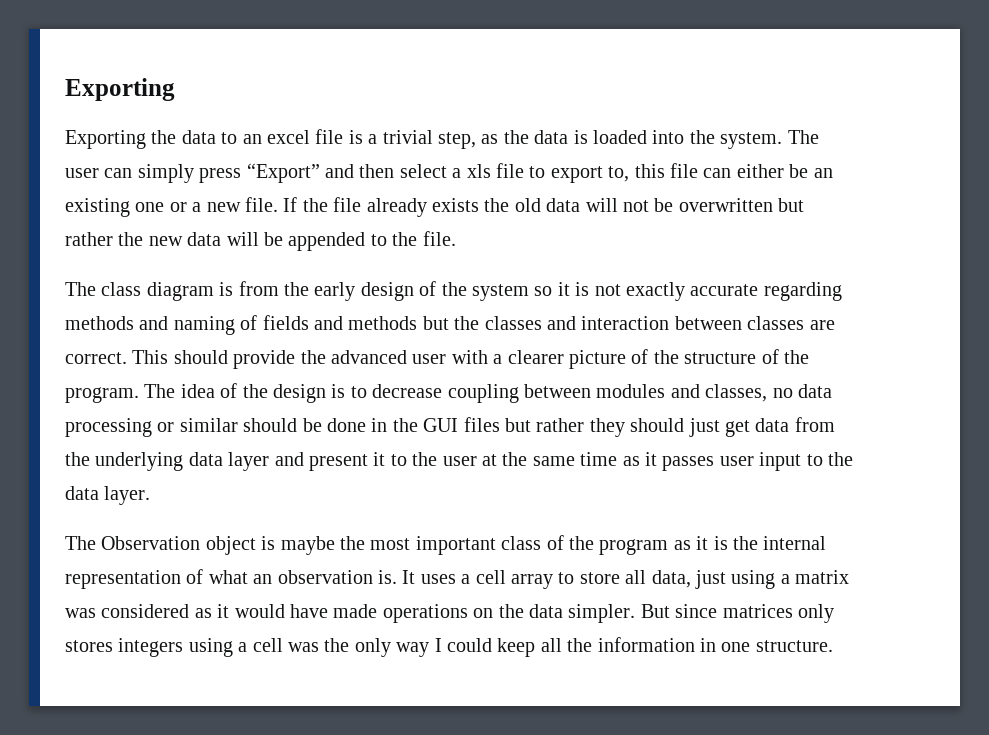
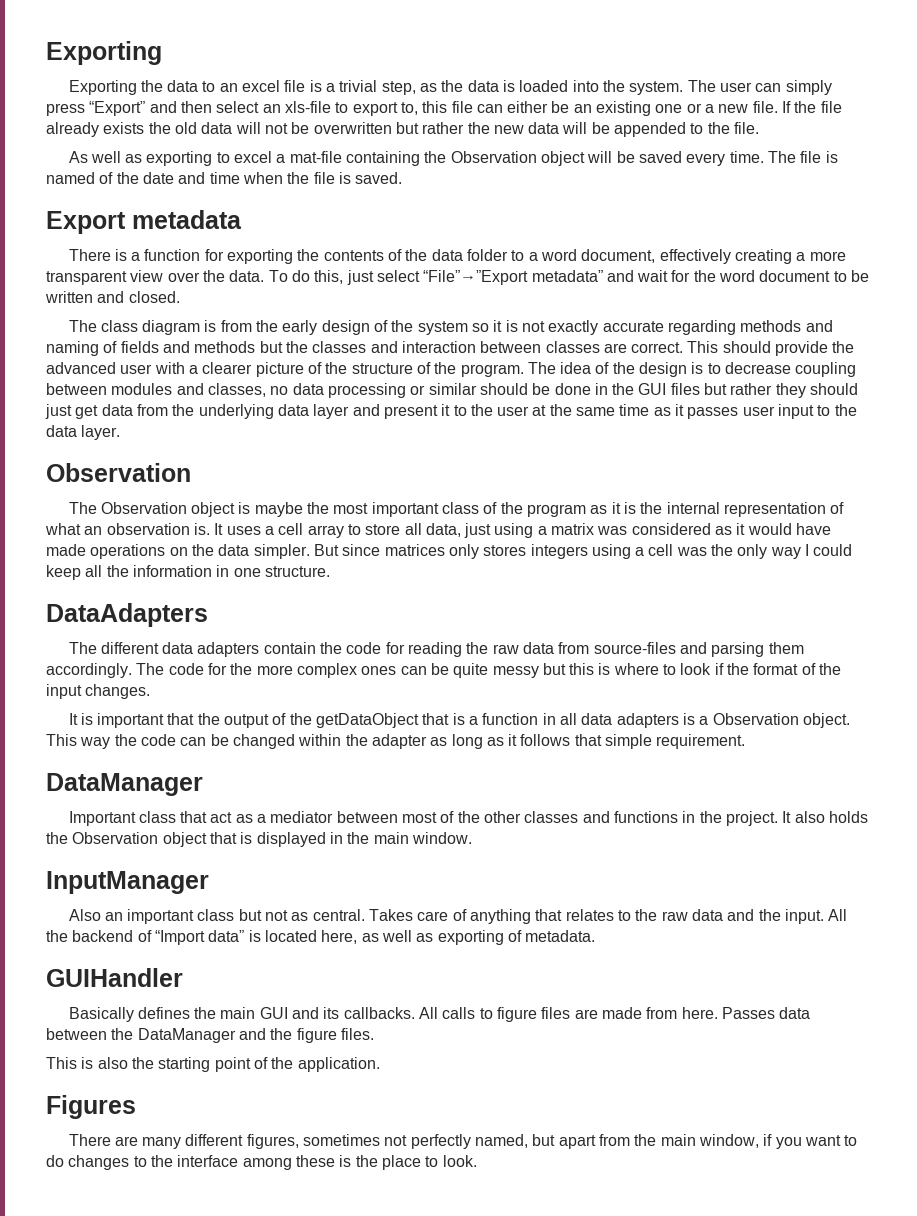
[452,163,524,178] a xls file -> [262,101,331,113] an xls-file
(456, 238) none -> [68,151,838,166] [46,172,403,184] [46,210,242,234] [68,249,846,264] [46,270,870,285] [45,291,180,303] // As well as exporting to excel a mat-file containing the Observation object will be saved every time. The file is named of the date and time when the file is saved. // Export metadata // There is a function for exporting the contents of the data folder to a word document, effectively creating a more transparent view over the data. To do this, just select “File”→”Export metadata” and wait for the word document to be written and closed.
(151, 495) none -> [46,463,191,482] // Observation
(833, 646) none -> [46,603,208,627] [68,642,804,657] [46,663,842,678] [46,684,151,699] [68,713,850,728] [46,734,746,749] [46,773,203,796] [68,811,868,826] [46,832,472,847] [46,871,209,894] [68,909,848,924] [46,930,596,945] [46,968,183,987] [68,1007,811,1022] [46,1028,374,1043] [46,1057,380,1072] [46,1095,136,1119] [68,1134,858,1149] [46,1155,477,1170] // DataAdapters // The different data adapters contain the code for reading the raw data from source-files and parsing them accordingly. The code for the more complex ones can be quite messy but this is where to look if the format of the input changes. // It is important that the output of the getDataObject that is a function in all data adapters is a Observation object. This way the code can be changed within the adapter as long as it follows that simple requirement. // DataManager // Important class that act as a mediator between most of the other classes and functions in the project. It also holds the Observation object that is displayed in the main window. // InputManager // Also an important class but not as central. Takes care of anything that relates to the raw data and the input. All the backend of “Import data” is located here, as well as exporting of metadata. // GUIHandler // Basically defines the main GUI and its callbacks. All calls to figure files are made from here. Passes data between the DataManager and the figure files. // This is also the starting point of the application. // Figures // There are many different figures, sometimes not perfectly named, but apart from the main window, if you want to do changes to the interface among these is the place to look.

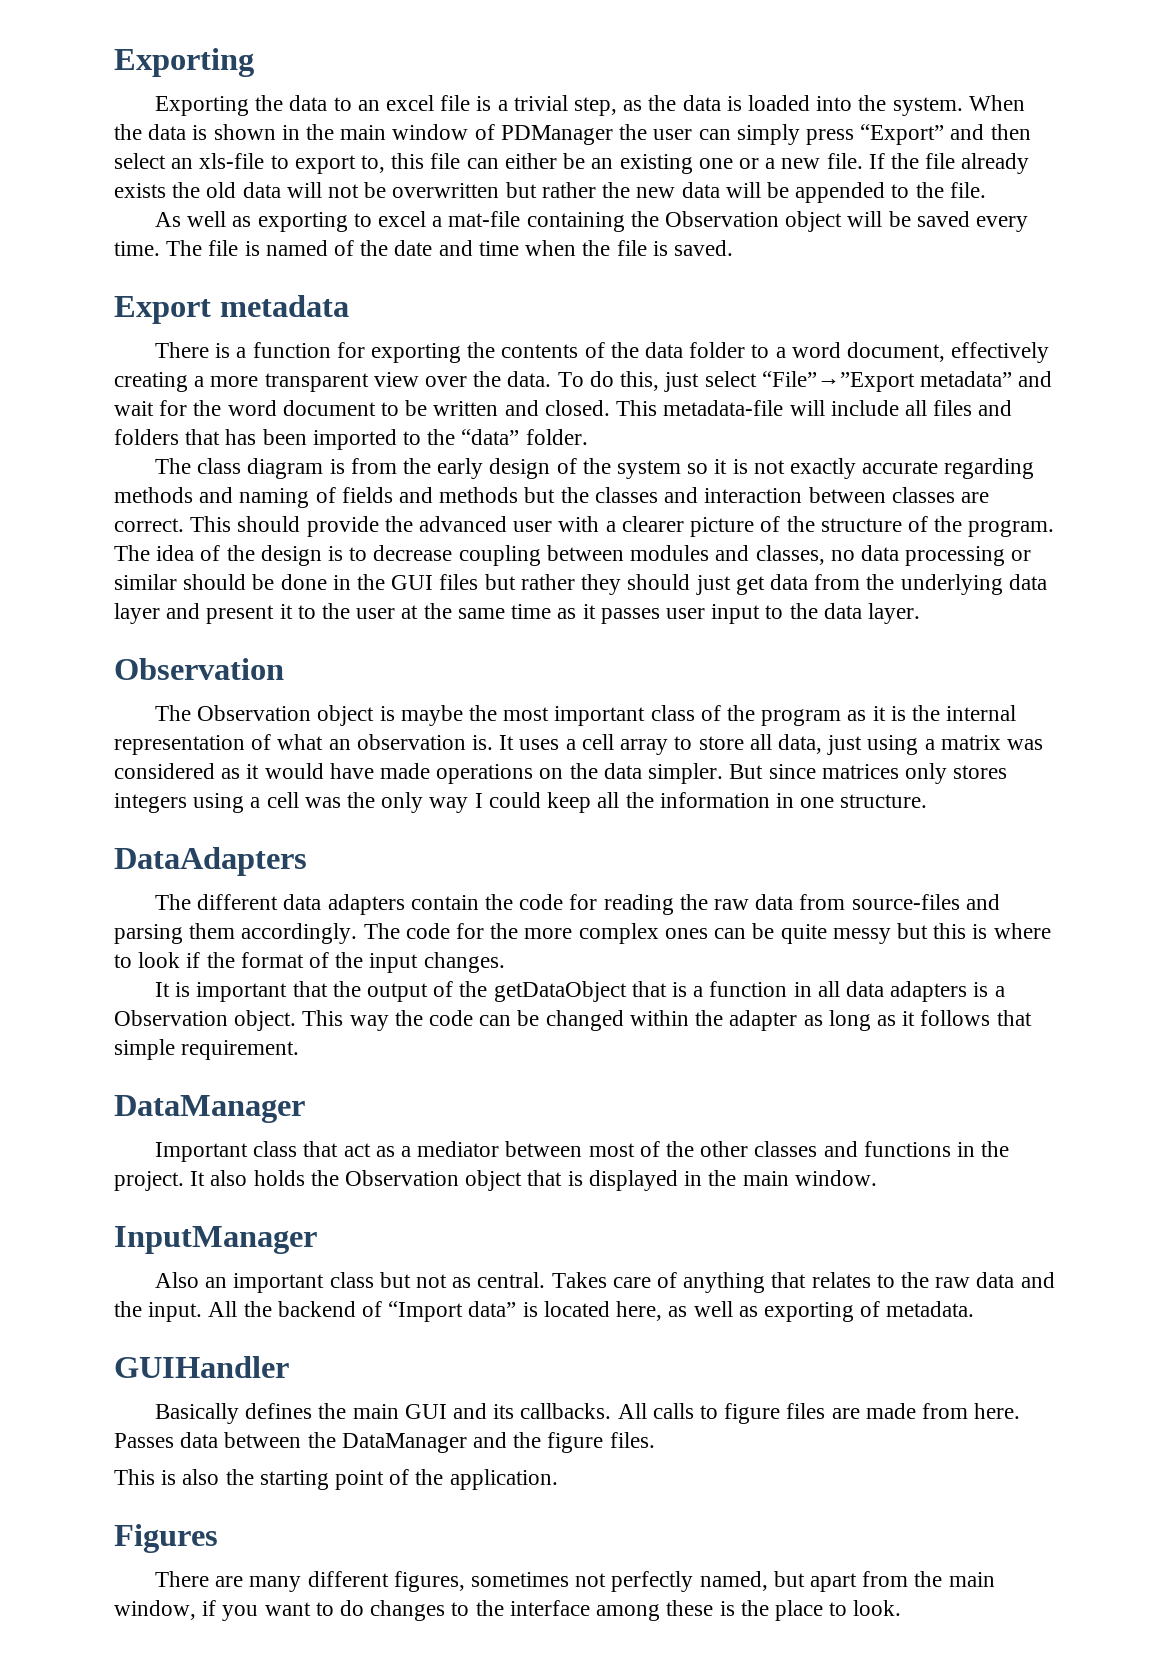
[687,80,716,92] The -> [968,95,1025,111] [114,124,648,145] When the data is shown in the main window of PDManager the
(180, 297) none -> [616,400,1013,416] [114,429,588,450] This metadata-file will include all files and folders that has been imported to the “data” folder.

